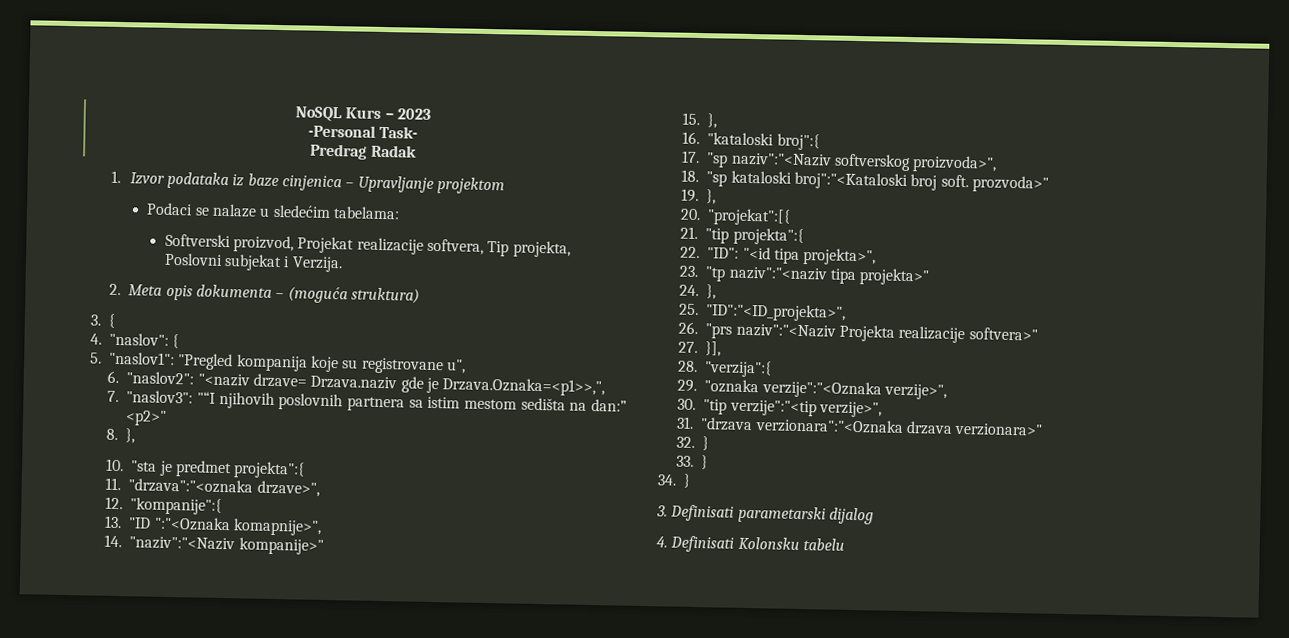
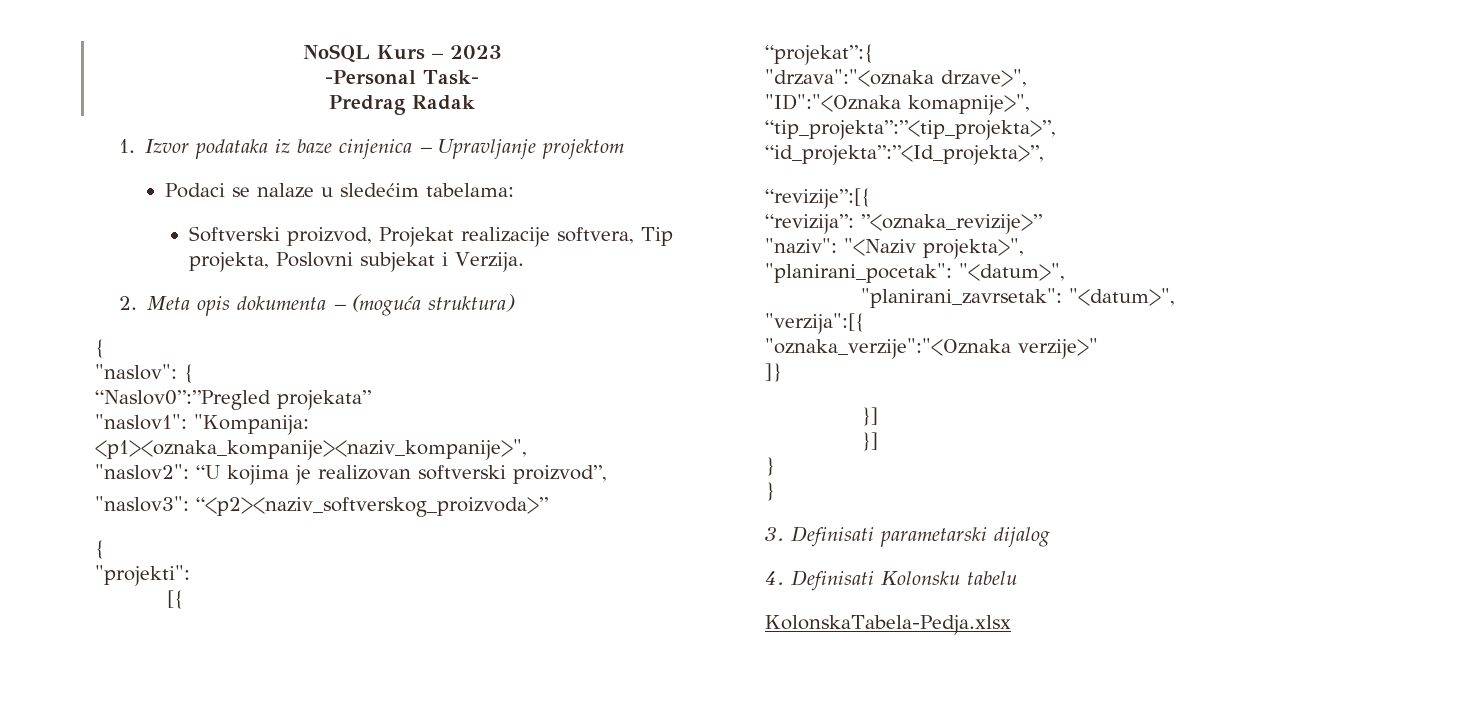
[90,313,117,328] [90,333,102,345] 3. { // 4. -> [95,339,105,358] { //
[90,351,466,375] [107,370,606,397] [107,390,628,412] [125,410,168,426] [106,428,136,444] [106,458,306,479] [105,477,320,497] [105,496,223,516] [104,515,322,536] [104,534,324,555] [682,112,718,129] [682,131,820,151] [681,150,998,173] [681,169,1049,193] [681,188,717,205] [680,208,792,226] [680,226,804,246] [680,246,877,266] [679,265,930,286] [679,284,717,300] [679,303,847,322] [678,321,1038,344] [678,341,722,357] [678,360,773,378] [677,379,947,400] [677,398,882,418] [676,416,1044,437] [676,436,710,451] [676,455,709,470] [657,474,677,486] 5. "naslov1": "Pregled kompanija koje su registrovane u", // 6. "naslov2": "<naziv drzave= Drzava.naziv gde je Drzava.Oznaka=<p1>>,", // 7. "naslov3": "“I njihovih poslovnih partnera sa istim mestom sedišta na dan:” <p2>" // 8. }, // 10. "sta je predmet projekta":{ // 11. "drzava":"<oznaka drzave>", // 12. "kompanije":{ // 13. "ID ":"<Oznaka komapnije>", // 14. "naziv":"<Naziv kompanije>" // 15. }, // 16. "kataloski broj":{ // 17. "sp naziv":"<Naziv softverskog proizvoda>", // 18. "sp kataloski broj":"<Kataloski broj soft. prozvoda>" // 19. }, // 20. "projekat":[{ // 21. "tip projekta":{ // 22. "ID": "<id tipa projekta>", // 23. "tp naziv":"<naziv tipa projekta>" // 24. }, // 25. "ID":"<ID_projekta>", // 26. "prs naziv":"<Naziv Projekta realizacije softvera>" // 27. }], // 28. "verzija":{ // 29. "oznaka verzije":"<Oznaka verzije>", // 30. "tip verzije":"<tip verzije>", // 31. "drzava verzionara":"<Oznaka drzava verzionara>" // 32. } // 33. } // 34. -> [95,390,371,410] [95,414,309,435] [95,439,527,460] [95,464,607,485] [95,496,548,517] [95,540,105,559] [95,565,190,586] [166,590,184,609] [765,44,874,65] [765,69,1027,87] [765,94,1030,115] [765,120,1056,140] [765,145,1044,165] [765,188,871,209] [765,214,1042,234] [765,238,1024,259] [765,263,1065,283] [860,288,1175,308] [765,313,865,334] [765,338,1098,359] [765,363,782,382] [860,407,878,426] [860,432,878,451] [765,457,775,476] “Naslov0”:”Pregled projekata” // "naslov1": "Kompanija: <p1><oznaka_kompanije><naziv_kompanije>", // "naslov2": “U kojima je realizovan softverski proizvod”, // "naslov3": “<p2><naziv_softverskog_proizvoda>” // { // "projekti": // [{ // “projekat”:{ // "drzava":"<oznaka drzave>", // "ID":"<Oznaka komapnije>", // “tip_projekta”:”<tip_projekta>”, // “id_projekta”:”<Id_projekta>”, // “revizije”:[{ // “revizija”: ”<oznaka_revizije>” // "naziv": "<Naziv projekta>", // "planirani_pocetak": "<datum>", // "planirani_zavrsetak": "<datum>", // "verzija":[{ // "oznaka_verzije":"<Oznaka verzije>" // ]} // }] // }] // } //
(845, 544) none -> [765,615,1011,635] // KolonskaTabela-Pedja.xlsx

